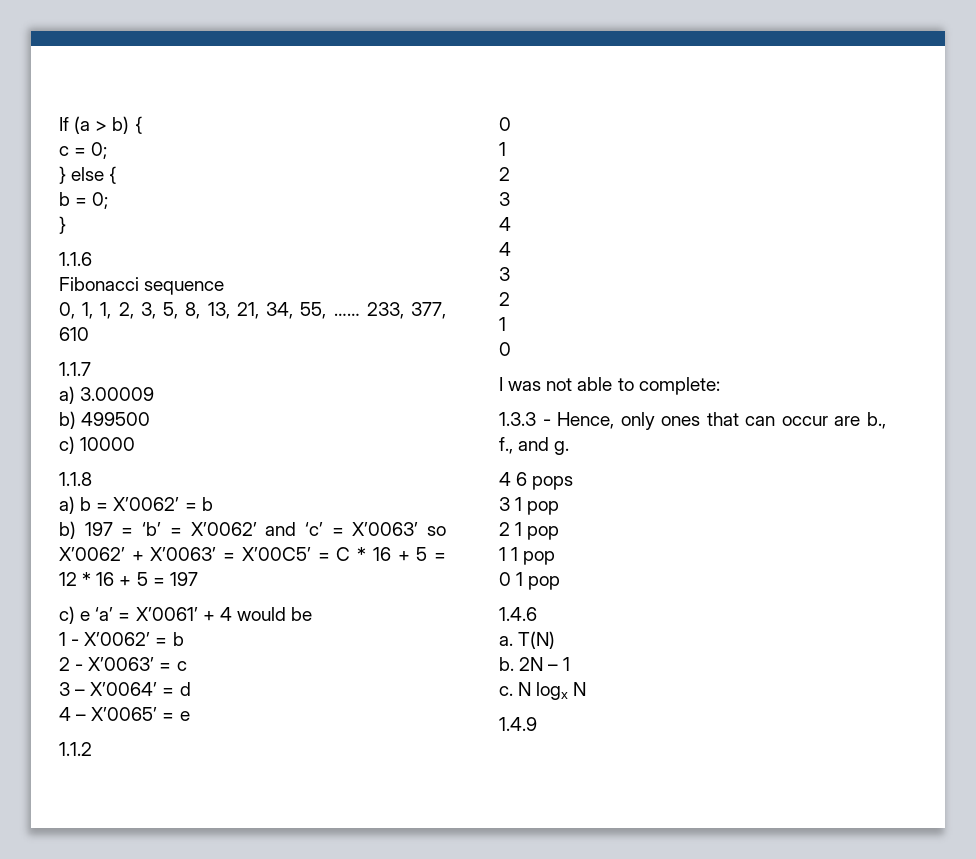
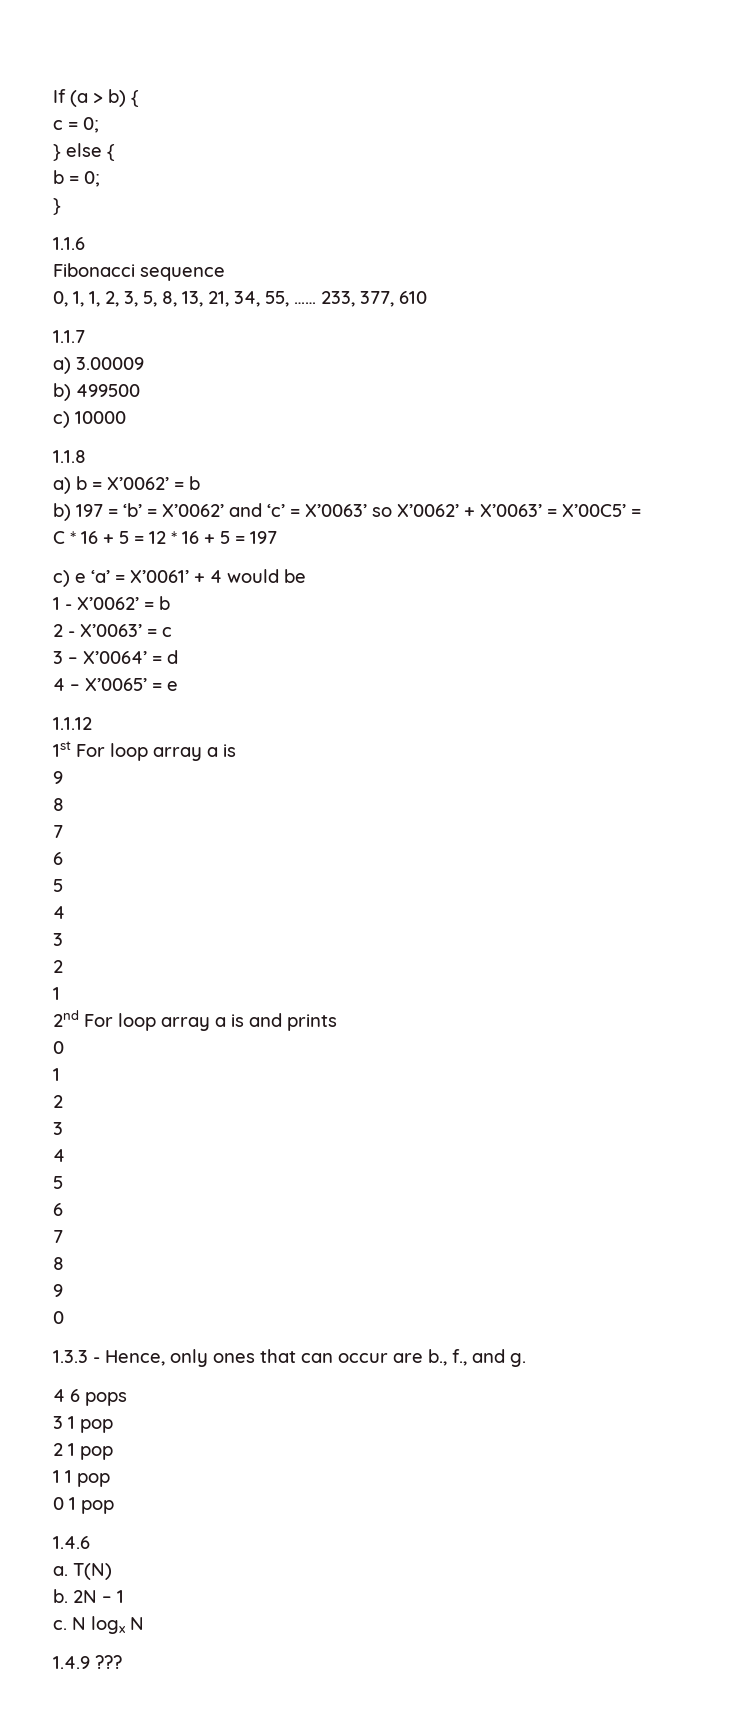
[59,742,92,756] 1.1.2 -> [53,717,92,730] [53,741,236,761] [53,771,63,784] [53,798,64,811] [53,825,63,838] [53,852,63,865] [53,879,63,892] [53,906,65,919] [53,933,63,946] [53,960,63,973] [53,987,60,1000] [53,1010,337,1031] 1.1.12 // 1st For loop array a is // 9 // 8 // 7 // 6 // 5 // 4 // 3 // 2 // 1 // 2nd For loop array a is and prints
[499,242,511,256] [499,267,510,281] [499,292,510,306] [499,317,506,331] [499,342,511,356] [499,377,720,395] 4 // 3 // 2 // 1 // 0 // I was not able to complete: -> [53,1176,63,1189] [53,1203,63,1216] [53,1230,63,1243] [53,1257,64,1270] [53,1284,63,1297] [53,1311,64,1324] 5 // 6 // 7 // 8 // 9 // 0
(537, 724) none -> [95,1655,122,1669] ???

